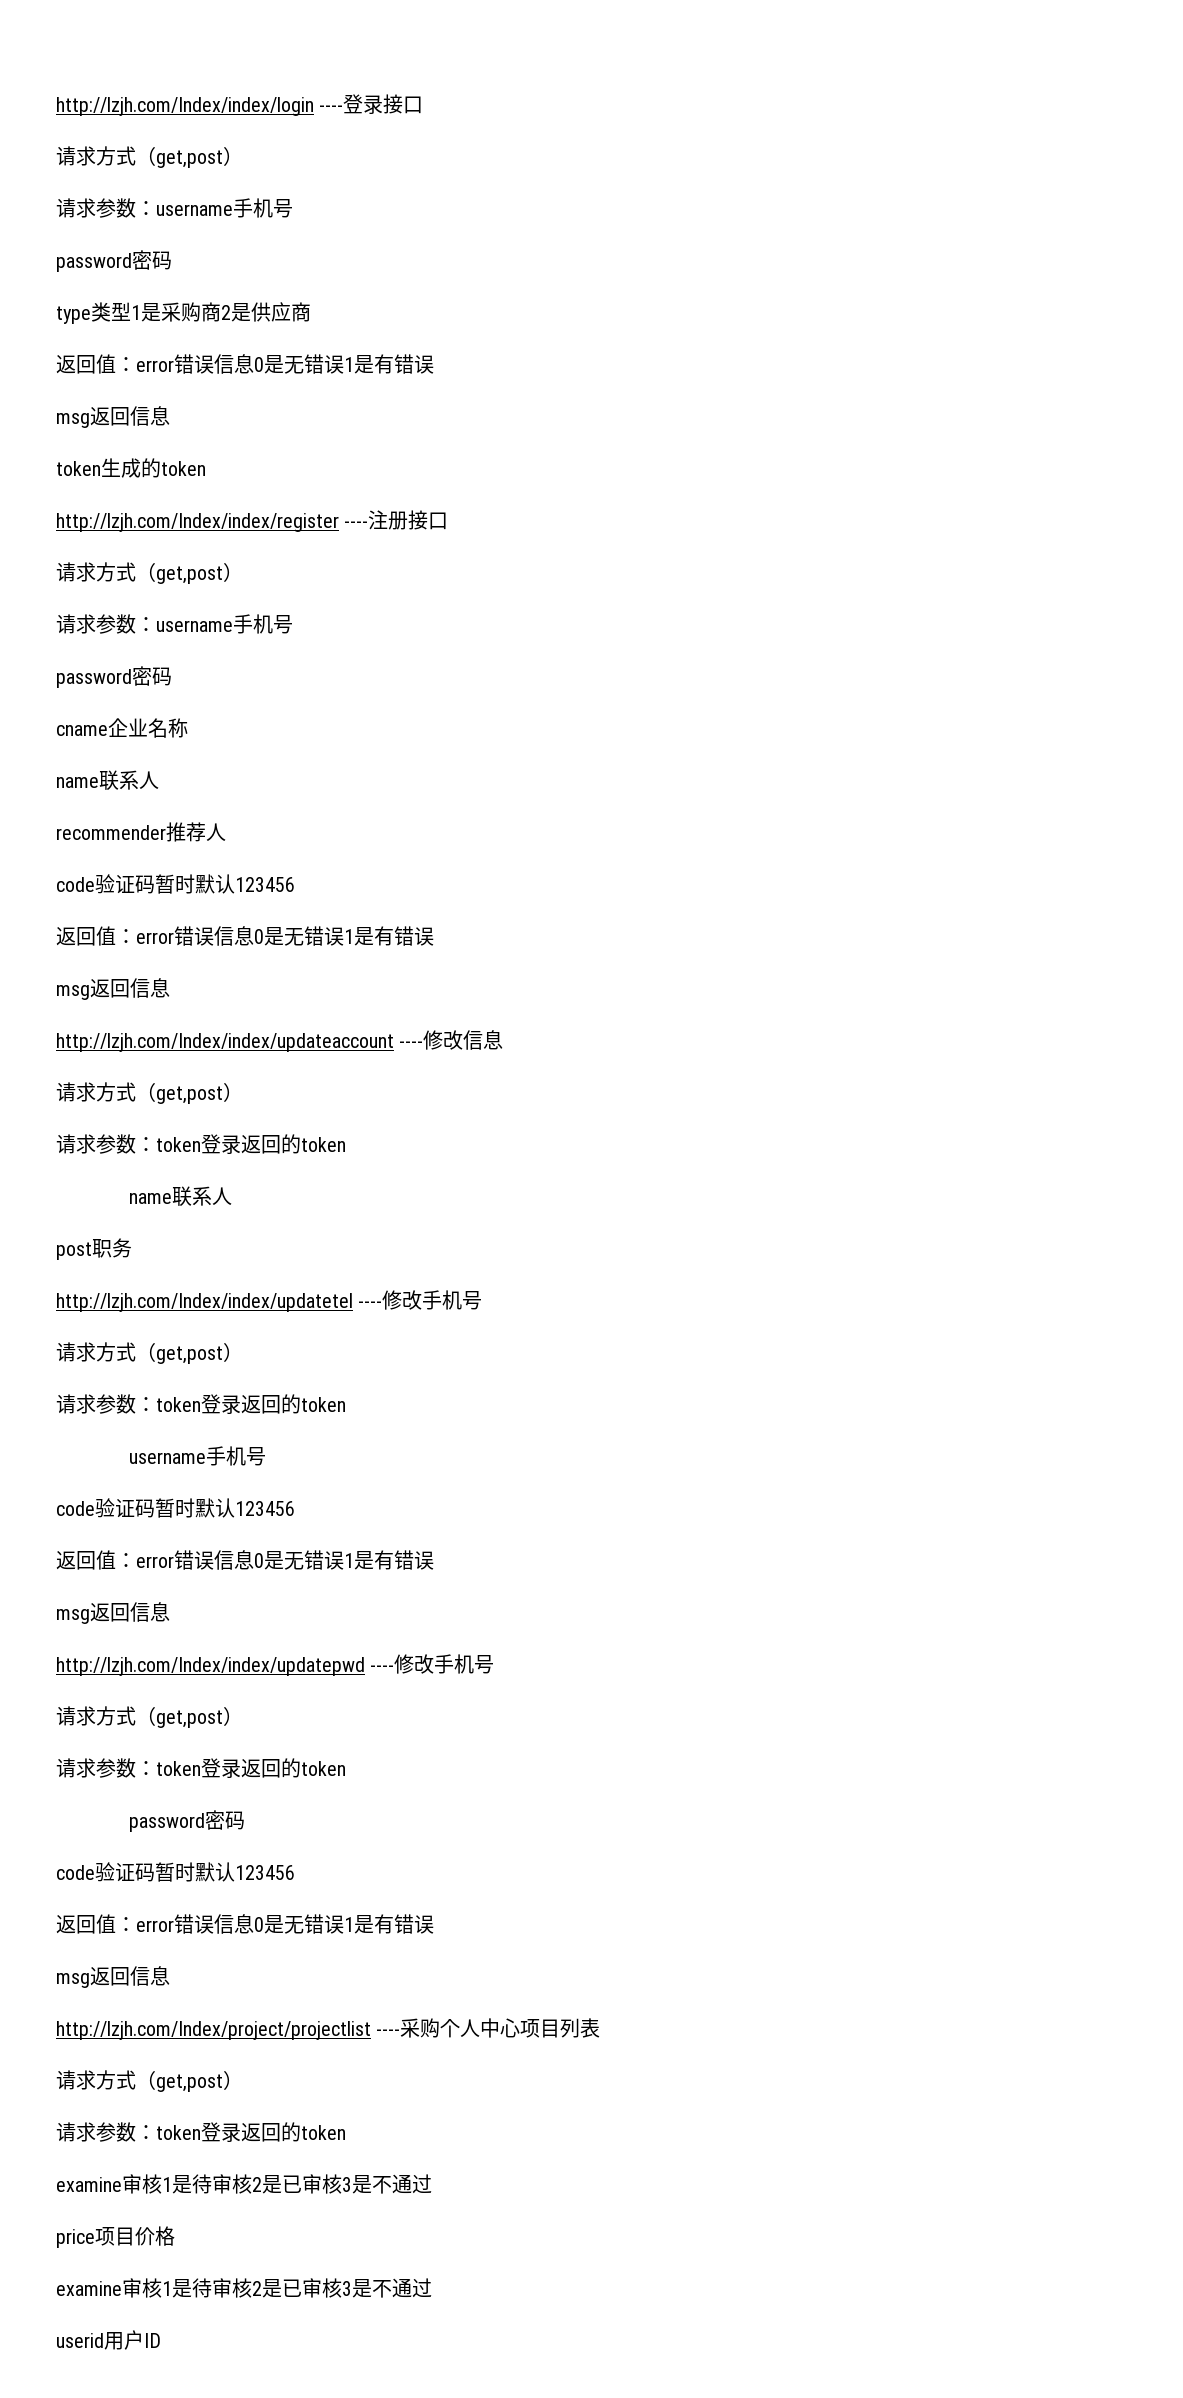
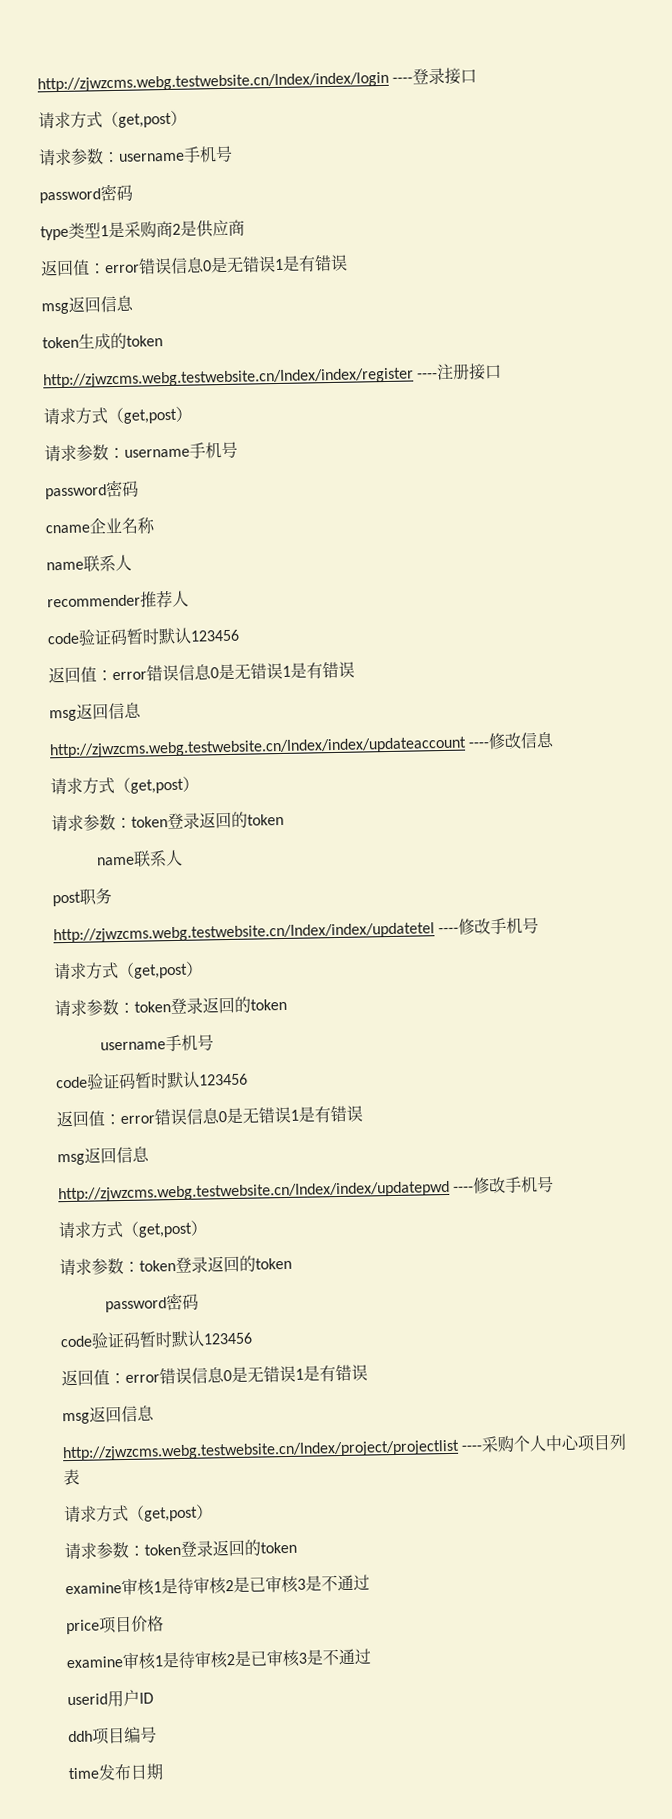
[56,97,314,116] http://lzjh.com/Index/index/login -> [37,71,389,93] http://zjwzcms.webg.testwebsite.cn/Index/index/login
[56,513,339,532] http://lzjh.com/Index/index/register -> [43,367,414,389] http://zjwzcms.webg.testwebsite.cn/Index/index/register
[56,1033,394,1052] http://lzjh.com/Index/index/updateaccount -> [49,736,467,759] http://zjwzcms.webg.testwebsite.cn/Index/index/updateaccount
[56,1293,353,1312] http://lzjh.com/Index/index/updatetel -> [53,922,435,944] http://zjwzcms.webg.testwebsite.cn/Index/index/updatetel
[56,1657,365,1676] http://lzjh.com/Index/index/updatepwd -> [58,1180,450,1203] http://zjwzcms.webg.testwebsite.cn/Index/index/updatepwd
[56,2021,371,2040] http://lzjh.com/Index/project/projectlist -> [62,1439,460,1462] http://zjwzcms.webg.testwebsite.cn/Index/project/projectlist
(161, 2340) none -> [68,1726,157,1745] [68,1763,164,1781] // ddh项目编号 // time发布日期

